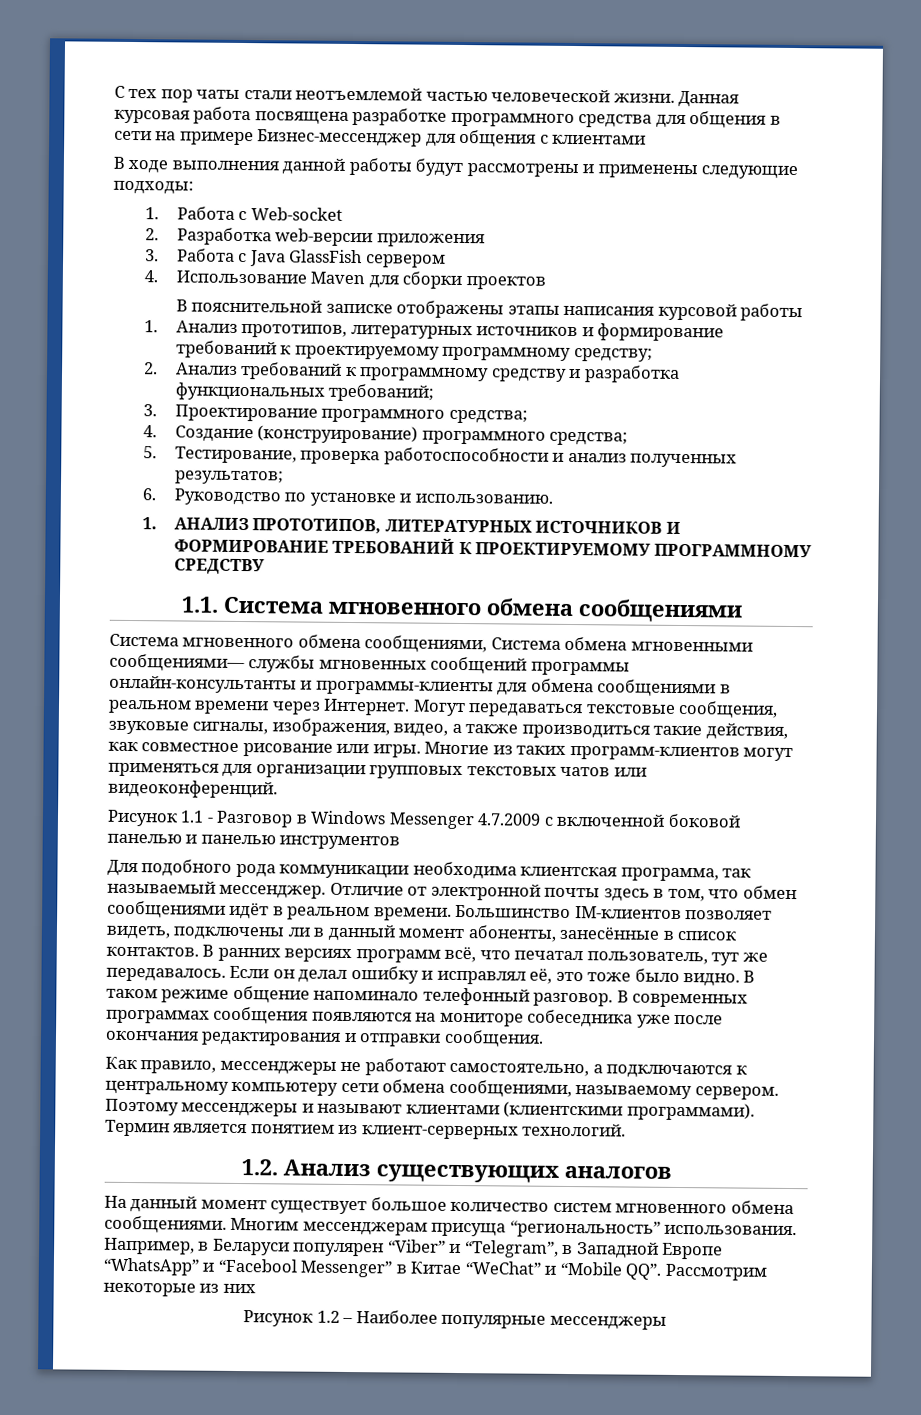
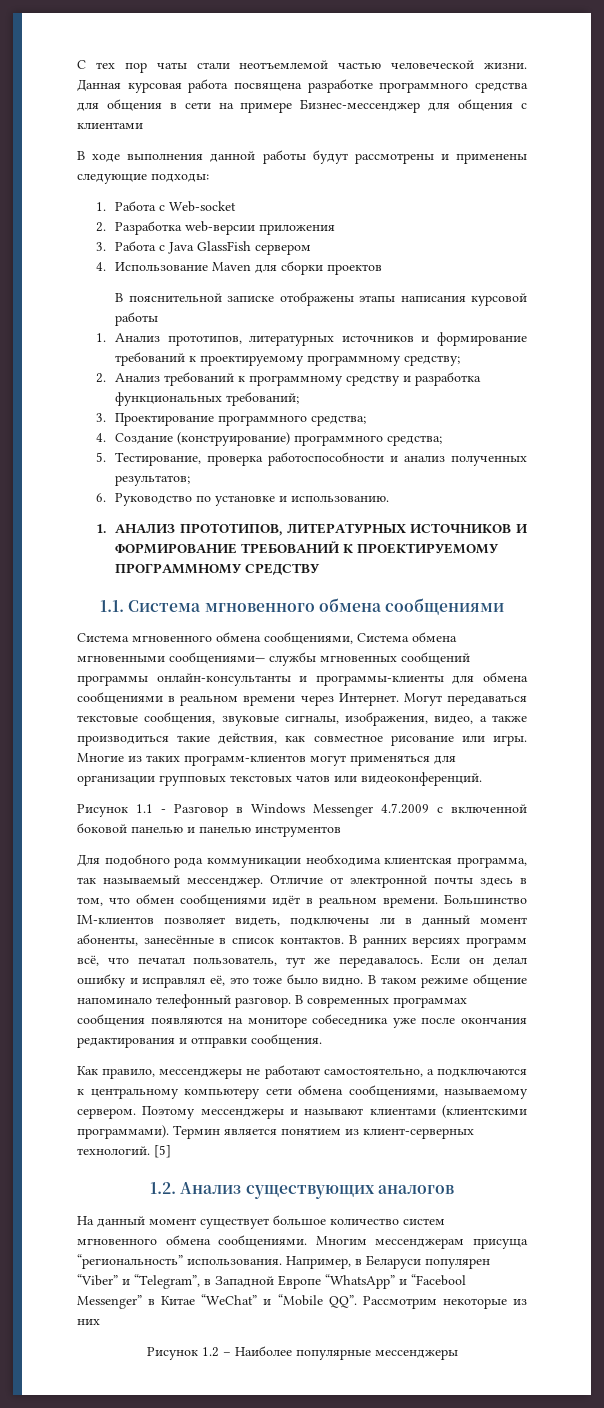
(627, 1130) none -> [154,1145,171,1158] [5]

